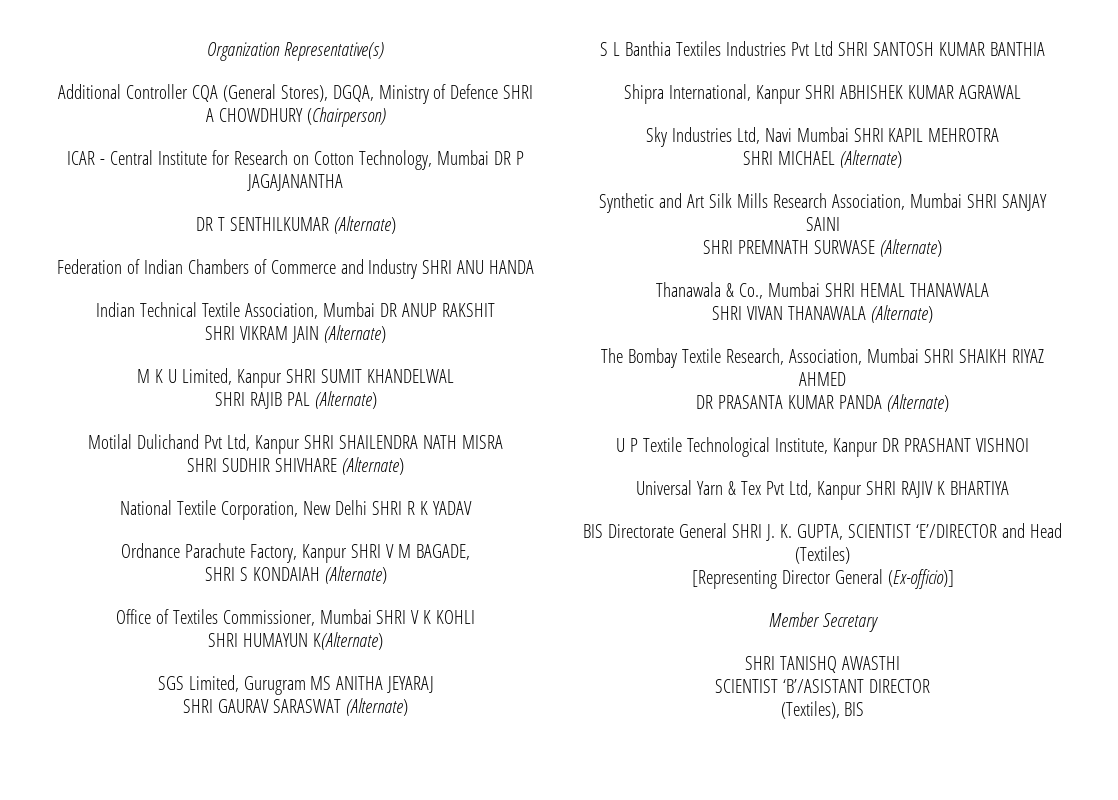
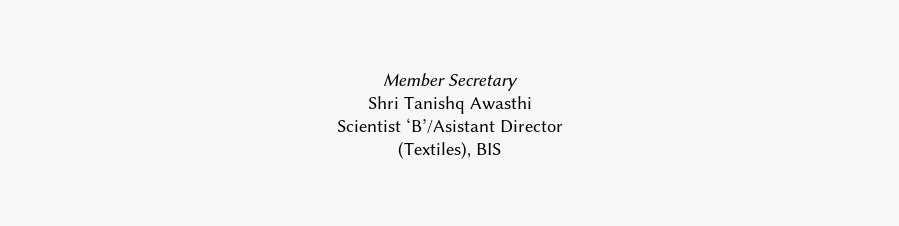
[207,42,384,61] [57,84,534,104] [205,107,386,127] [67,150,524,170] [246,174,343,191] [195,216,396,234] [56,259,535,279] [95,302,496,319] [205,325,386,343] [137,368,454,388] [214,391,377,409] [87,434,504,454] [187,457,404,475] [120,500,472,520] [121,543,470,563] [204,566,387,584] [115,609,476,626] [208,632,383,650] [157,675,434,695] [183,698,408,716] [600,41,1045,56] [624,84,1022,104] [645,127,1000,147] [743,150,902,168] [599,193,1047,213] [805,217,840,231] [703,239,942,257] [656,282,990,299] [711,305,934,323] [601,348,1044,368] [799,372,846,386] [696,394,949,412] [615,437,1030,457] [636,480,1009,500] [583,523,1062,541] [795,546,851,564] [691,569,954,589] [769,612,878,632] [745,656,901,673] [715,679,930,693] Organization Representative(s) // Additional Controller CQA (General Stores), DGQA, Ministry of Defence SHRI A CHOWDHURY (Chairperson) // ICAR - Central Institute for Research on Cotton Technology, Mumbai DR P JAGAJANANTHA // DR T SENTHILKUMAR (Alternate) // Federation of Indian Chambers of Commerce and Industry SHRI ANU HANDA // Indian Technical Textile Association, Mumbai DR ANUP RAKSHIT // SHRI VIKRAM JAIN (Alternate) // M K U Limited, Kanpur SHRI SUMIT KHANDELWAL // SHRI RAJIB PAL (Alternate) // Motilal Dulichand Pvt Ltd, Kanpur SHRI SHAILENDRA NATH MISRA // SHRI SUDHIR SHIVHARE (Alternate) // National Textile Corporation, New Delhi SHRI R K YADAV // Ordnance Parachute Factory, Kanpur SHRI V M BAGADE, // SHRI S KONDAIAH (Alternate) // Office of Textiles Commissioner, Mumbai SHRI V K KOHLI // SHRI HUMAYUN K(Alternate) // SGS Limited, Gurugram MS ANITHA JEYARAJ // SHRI GAURAV SARASWAT (Alternate) // S L Banthia Textiles Industries Pvt Ltd SHRI SANTOSH KUMAR BANTHIA // Shipra International, Kanpur SHRI ABHISHEK KUMAR AGRAWAL // Sky Industries Ltd, Navi Mumbai SHRI KAPIL MEHROTRA // SHRI MICHAEL (Alternate) // Synthetic and Art Silk Mills Research Association, Mumbai SHRI SANJAY SAINI // SHRI PREMNATH SURWASE (Alternate) // Thanawala & Co., Mumbai SHRI HEMAL THANAWALA // SHRI VIVAN THANAWALA (Alternate) // The Bombay Textile Research, Association, Mumbai SHRI SHAIKH RIYAZ AHMED // DR PRASANTA KUMAR PANDA (Alternate) // U P Textile Technological Institute, Kanpur DR PRASHANT VISHNOI // Universal Yarn & Tex Pvt Ltd, Kanpur SHRI RAJIV K BHARTIYA // BIS Directorate General SHRI J. K. GUPTA, SCIENTIST ‘E’/DIRECTOR and Head (Textiles) // [Representing Director General (Ex-officio)] // Member Secretary // SHRI TANISHQ AWASTHI // SCIENTIST ‘B’/ASISTANT DIRECTOR -> [383,73,518,91] [367,96,532,114] [336,118,563,134] Member Secretary // Shri Tanishq Awasthi // Scientist ‘B’/Asistant Director

